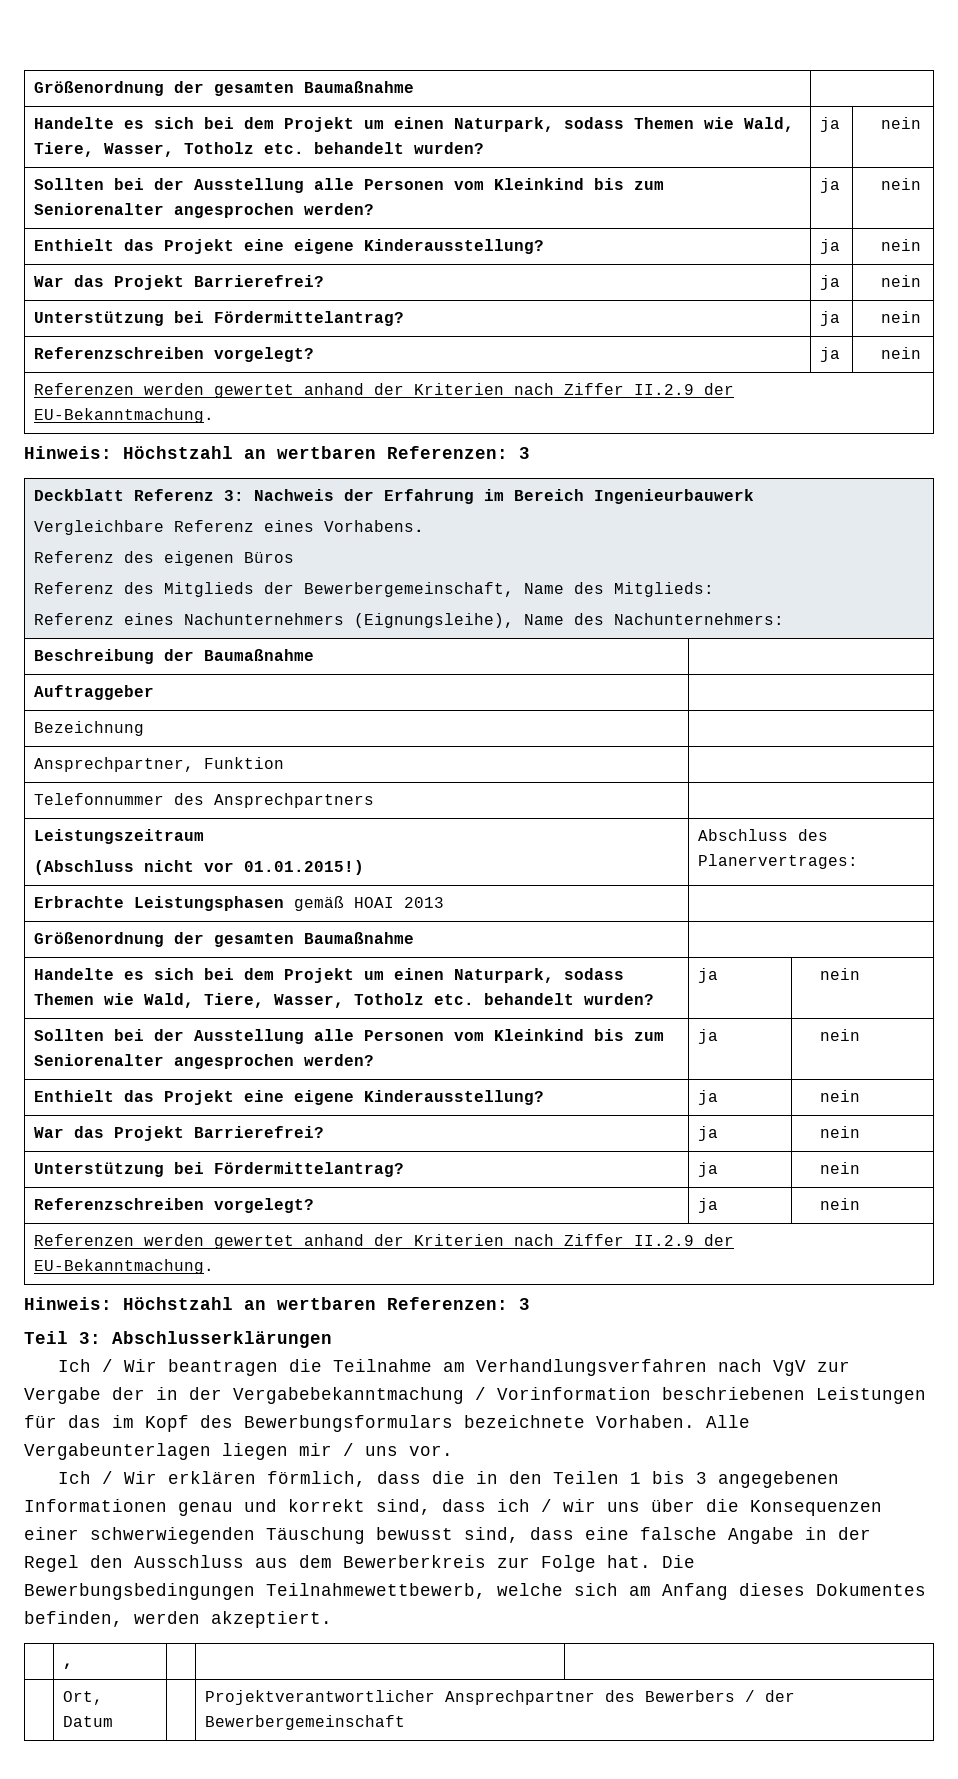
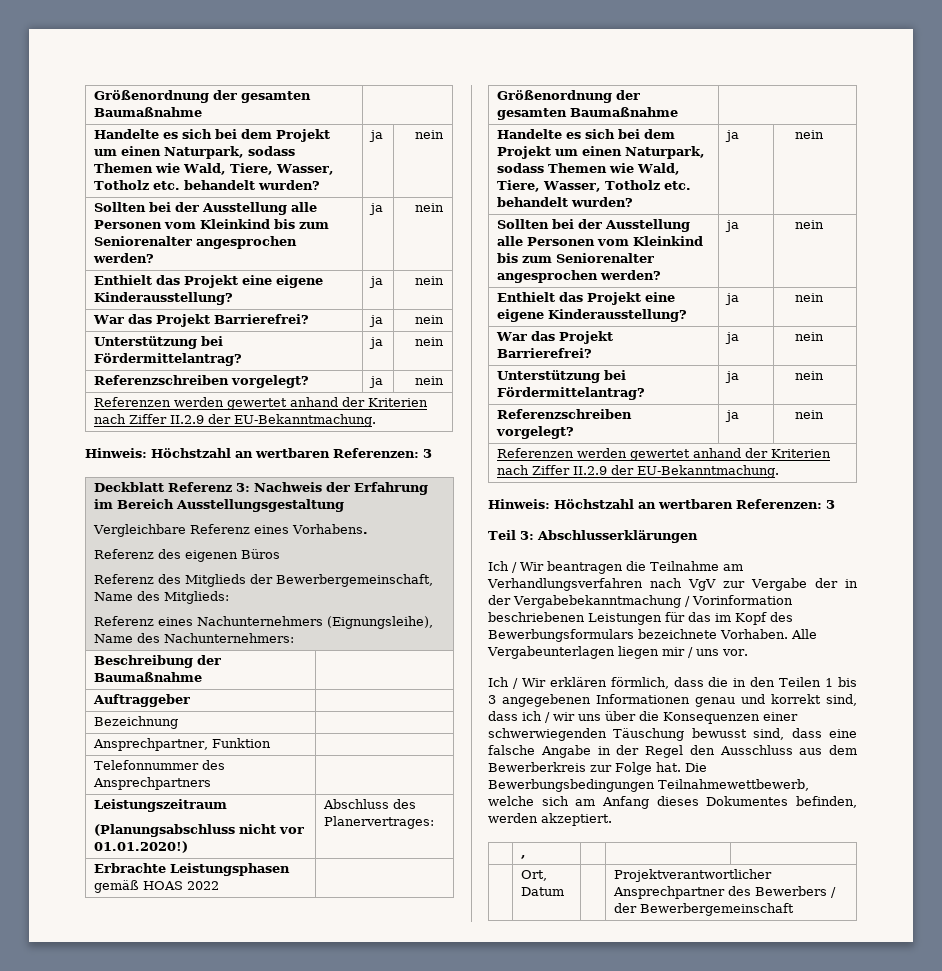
[594,489,755,504] Ingenieurbauwerk -> [176,499,345,512] Ausstellungsgestaltung
[34,860,135,875] (Abschluss -> [94,824,236,837] (Planungsabschluss
[244,860,365,875] 01.01.2015!) -> [94,841,189,853] 01.01.2020!)
[354,897,445,908] HOAI 2013 -> [143,881,220,890] HOAS 2022

